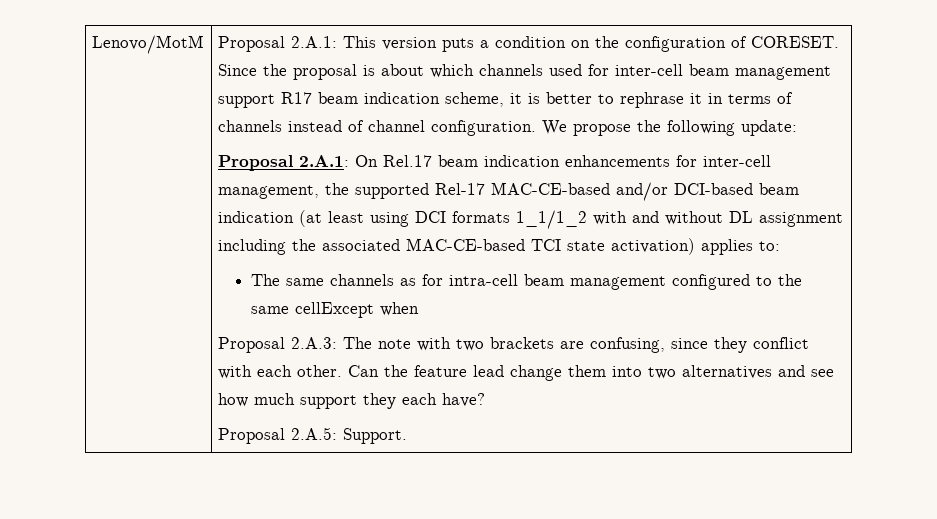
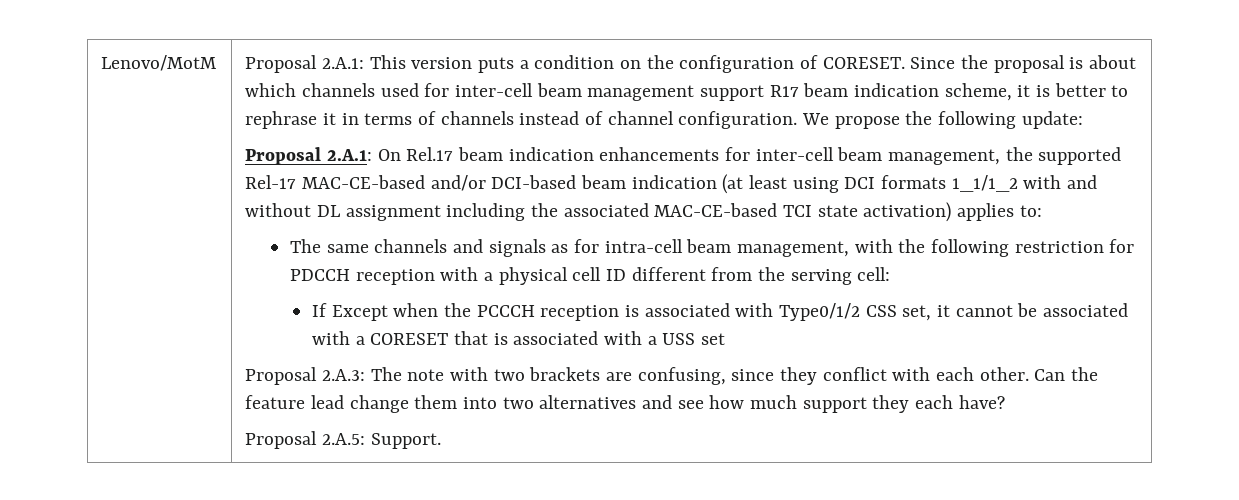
(771, 161) none -> [837,147,883,161] beam
(395, 280) none -> [453,239,546,257] and signals
[570,274,803,290] [251,302,420,318] management configured to the same cellExcept when -> [737,239,1135,257] [290,267,891,285] [311,303,1128,321] [311,331,725,345] management, with the following restriction for PDCCH reception with a physical cell ID different from the serving cell: // If Except when the PCCCH reception is associated with Type0/1/2 CSS set, it cannot be associated with a CORESET that is associated with a USS set

